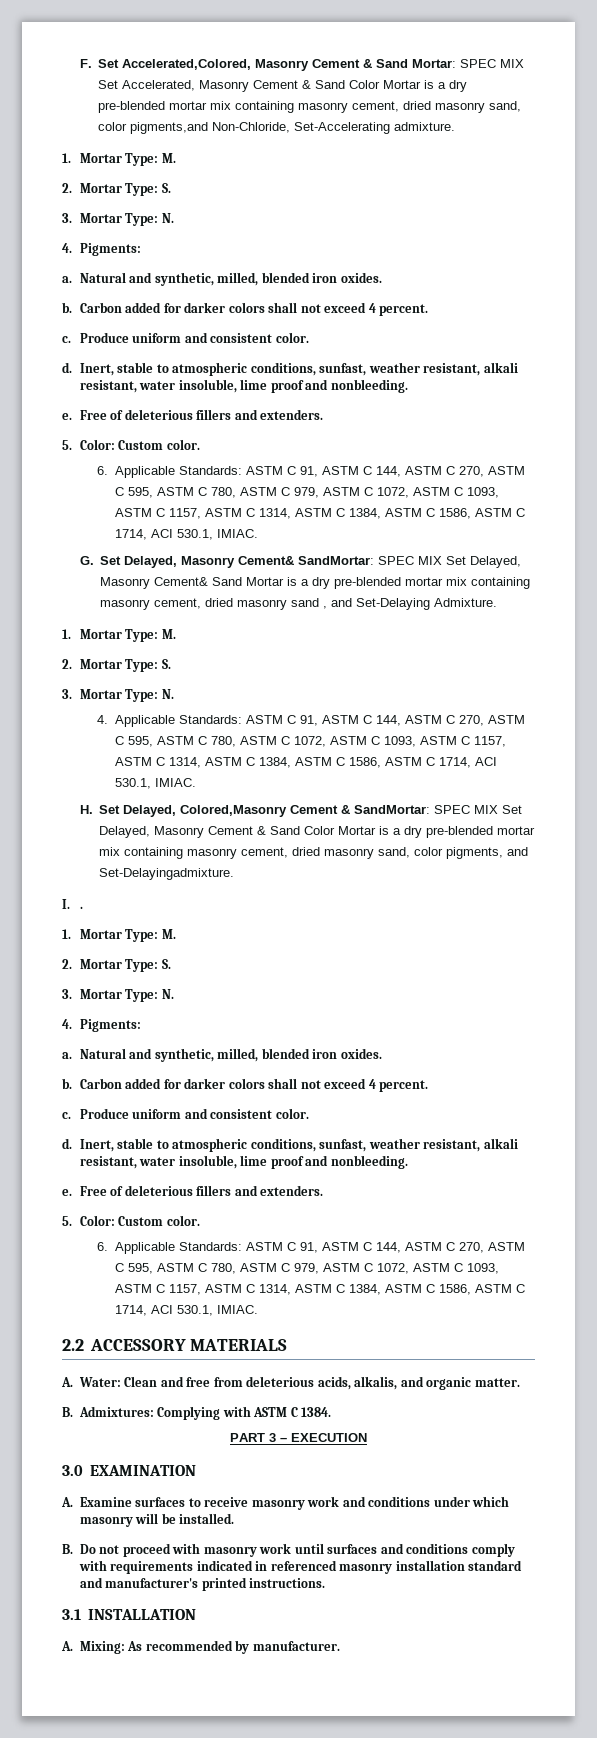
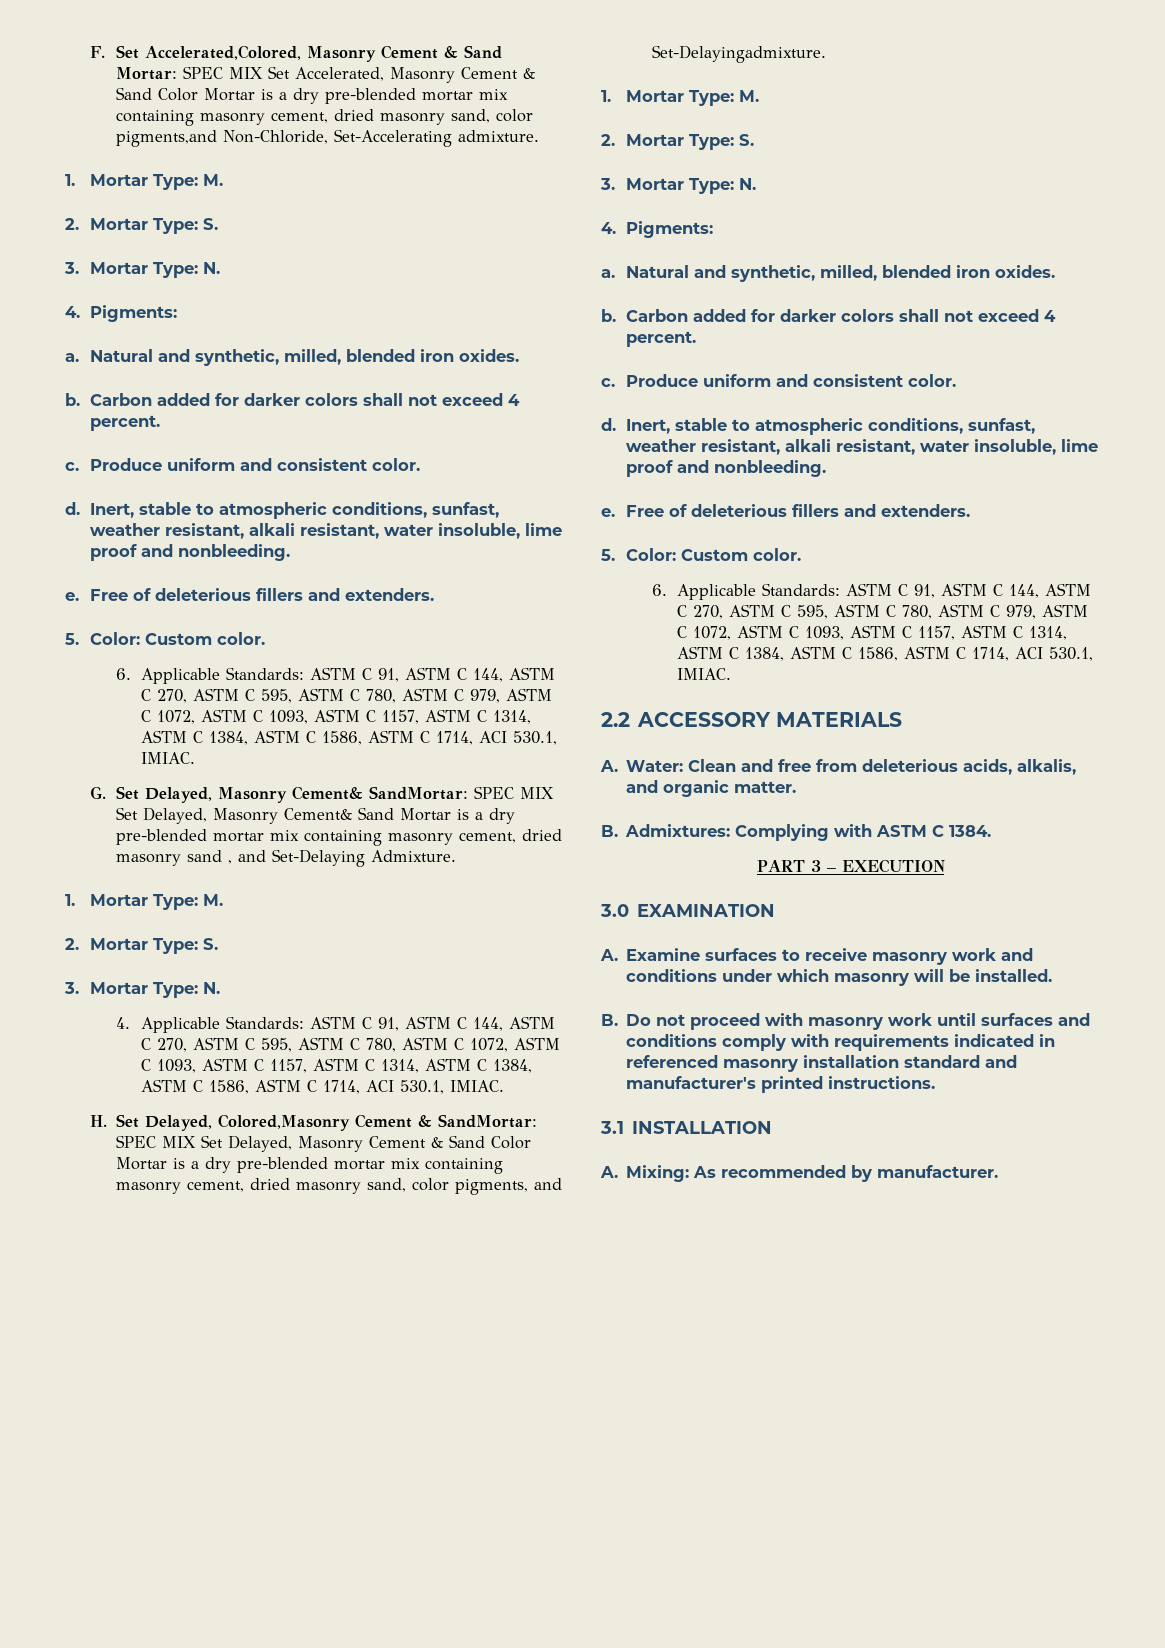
[62,899,83,909] // I. . -> (826, 54) none

